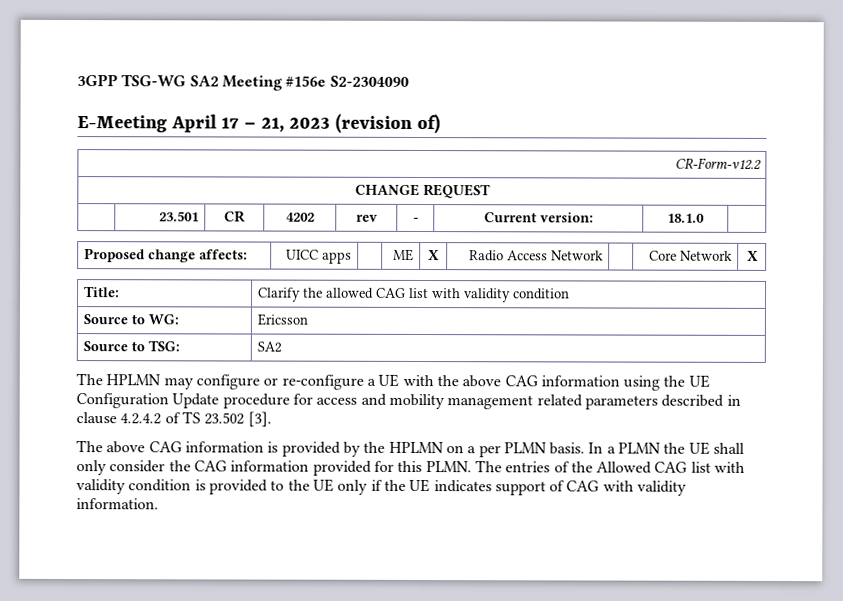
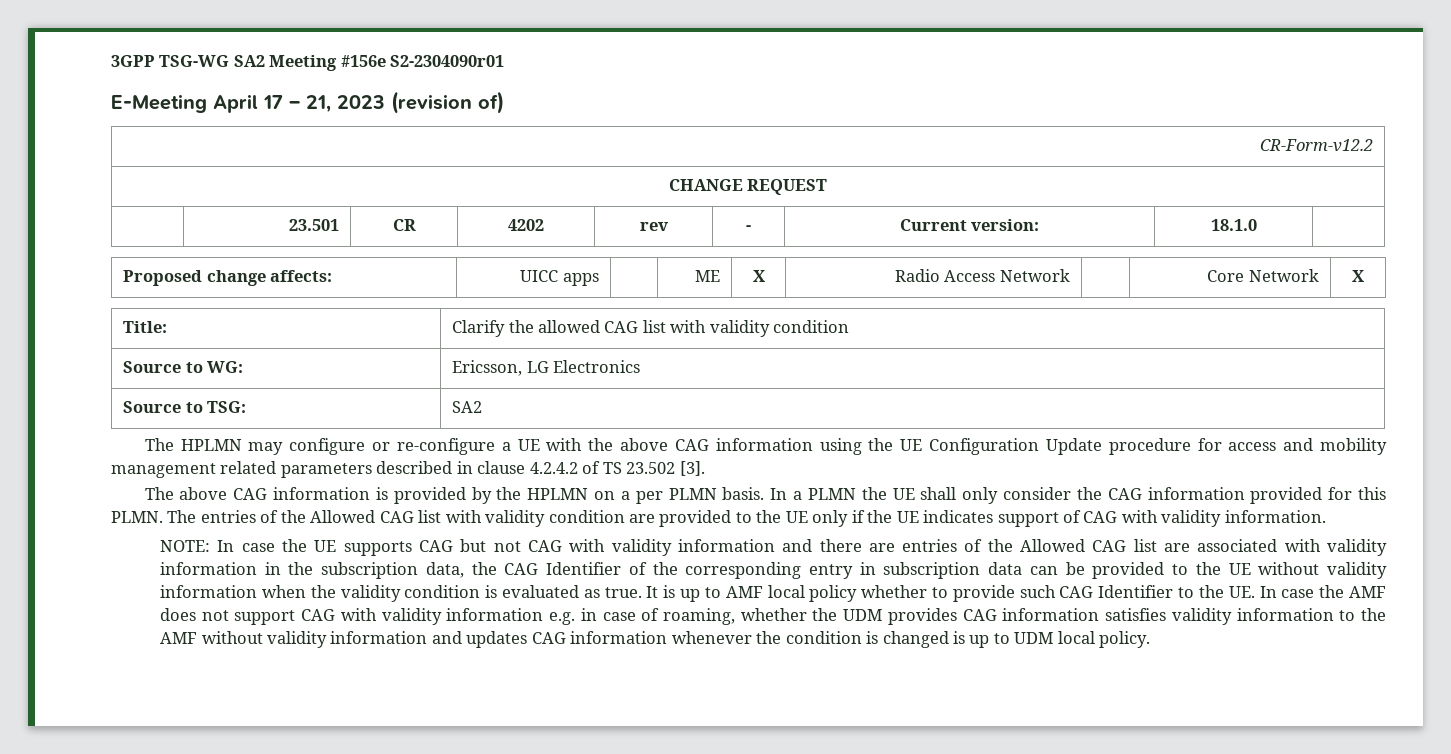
[329,75,409,87] S2-2304090 -> [390,55,505,67] S2-2304090r01
[257,313,309,326] Ericsson -> [452,360,641,376] Ericsson, LG Electronics
[194,479,206,491] is -> [629,514,656,523] are
(159, 504) none -> [160,539,1387,556] [160,562,1388,579] [160,585,1386,602] [160,608,1387,625] [160,631,1151,648] // NOTE: In case the UE supports CAG but not CAG with validity information and there are entries of the Allowed CAG list are associated with validity information in the subscription data, the CAG Identifier of the corresponding entry in subscription data can be provided to the UE without validity information when the validity condition is evaluated as true. It is up to AMF local policy whether to provide such CAG Identifier to the UE. In case the AMF does not support CAG with validity information e.g. in case of roaming, whether the UDM provides CAG information satisfies validity information to the AMF without validity information and updates CAG information whenever the condition is changed is up to UDM local policy.

